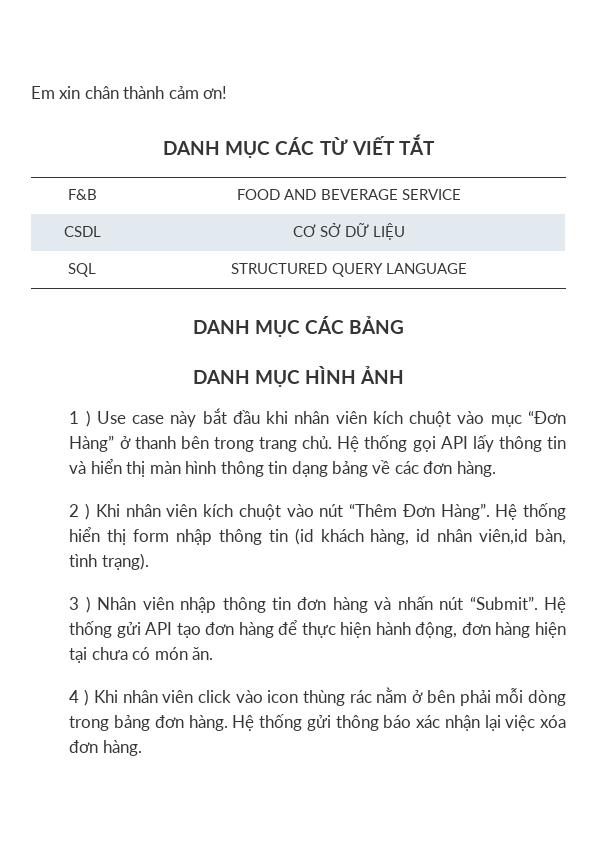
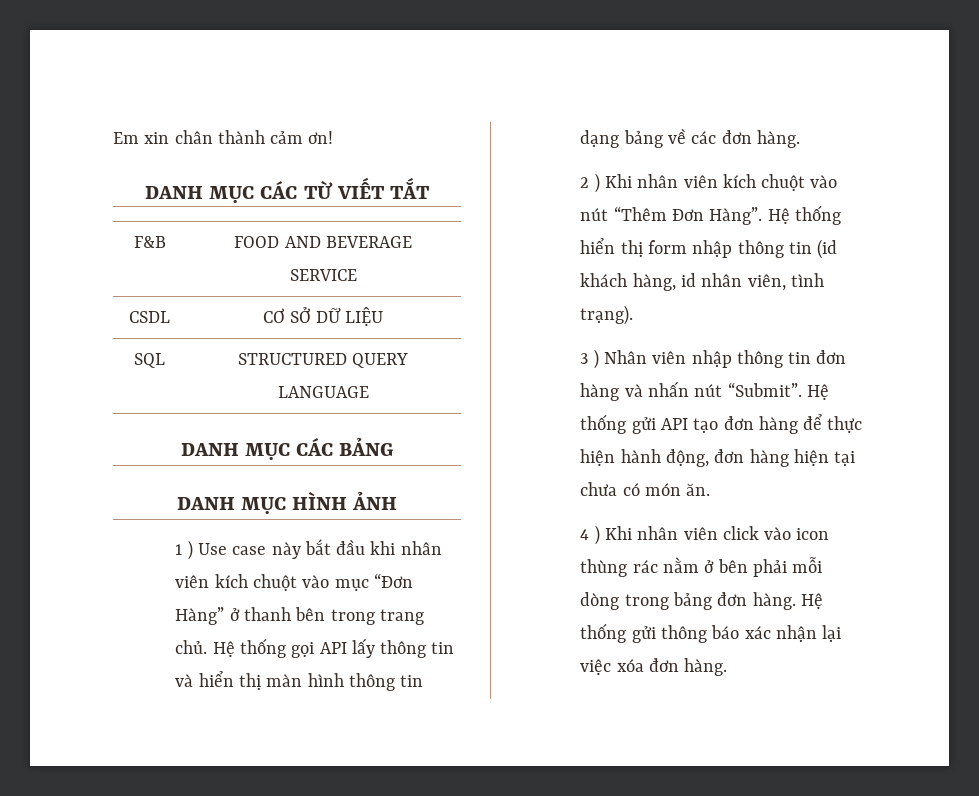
[479,529,567,545] viên,id bàn, -> [747,274,786,291] viên,

